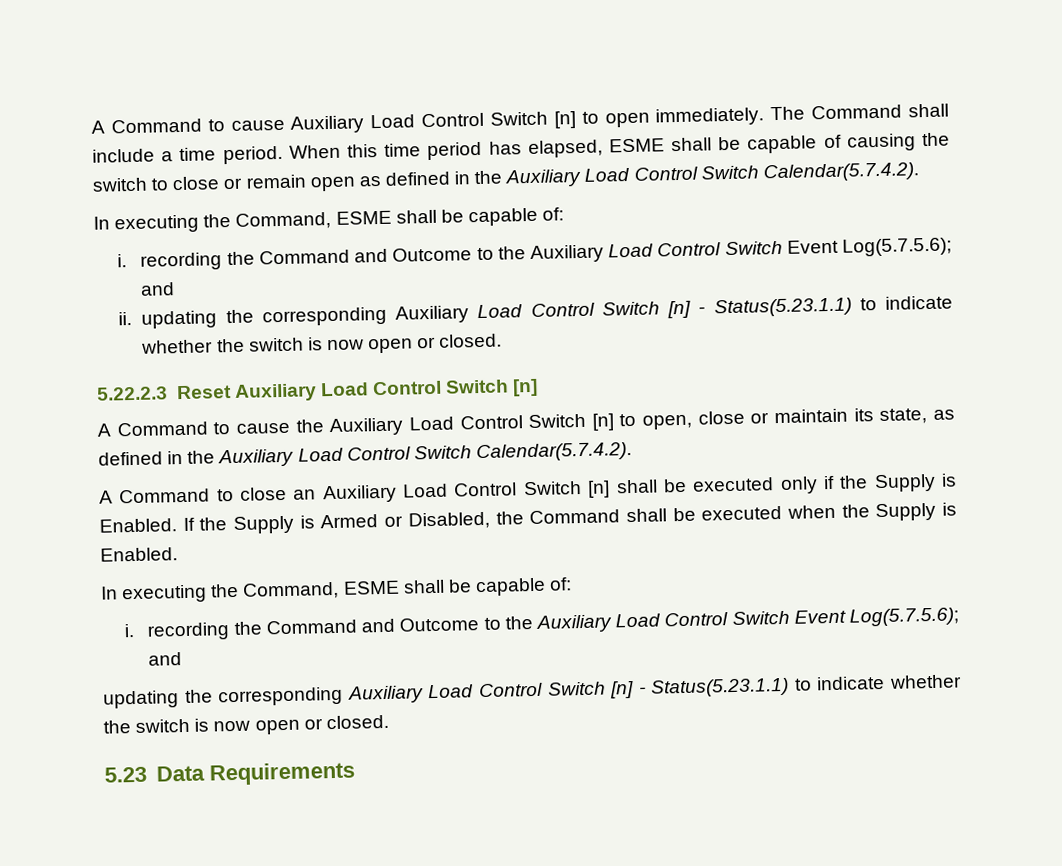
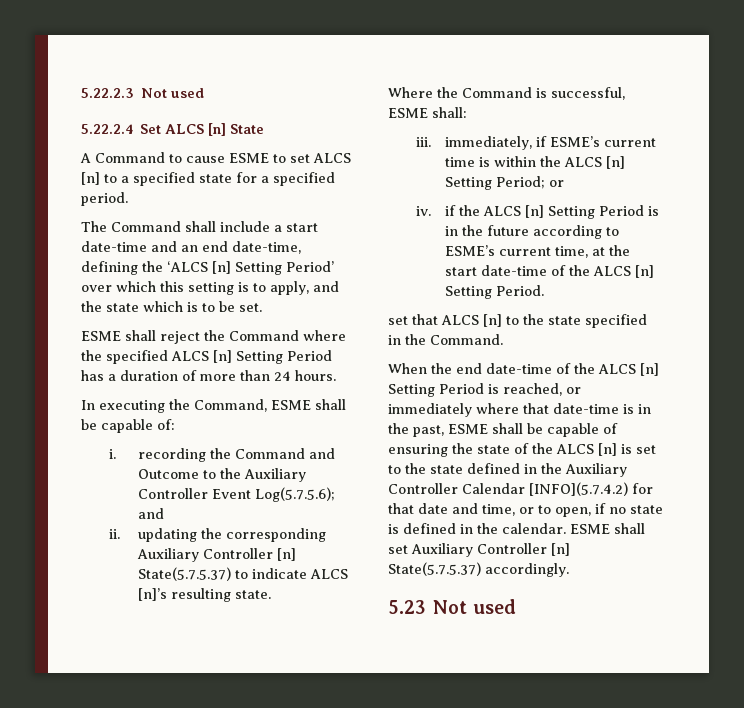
[91,107,765,134] A Command to cause Auxiliary Load Control Switch [n] to open immediately. -> [81,88,205,98] [81,123,265,136] [80,152,351,163] [81,172,335,186] [81,192,128,206] 5.22.2.3 Not used // 5.22.2.4 Set ALCS [n] State // A Command to cause ESME to set ALCS [n] to a specified state for a specified period. //
[179,132,950,165] [92,162,919,192] time period. When this time period has elapsed, ESME shall be capable of causing the switch to close or remain open as defined in the Auxiliary Load Control Switch Calendar(5.7.4.2). -> [286,223,318,232] [81,241,301,254] [81,261,334,275] [81,281,339,295] [81,301,262,312] [81,330,346,344] [81,350,332,364] [81,370,336,381] start date-time and an end date-time, defining the ‘ALCS [n] Setting Period’ over which this setting is to apply, and the state which is to be set. // ESME shall reject the Command where the specified ALCS [n] Setting Period has a duration of more than 24 hours.
[608,240,783,258] Load Control Switch -> [137,488,208,499] Controller
[477,295,954,319] [141,333,503,354] [97,378,539,402] [97,408,955,437] [98,441,632,468] [99,473,958,504] [99,502,957,534] [100,547,178,562] [100,577,573,604] [124,607,959,641] [148,652,183,666] [103,674,963,709] [103,714,389,735] [104,761,355,786] Load Control Switch [n] - Status(5.23.1.1) to indicate whether the switch is now open or closed. // 5.22.2.3 Reset Auxiliary Load Control Switch [n] // A Command to cause the Auxiliary Load Control Switch [n] to open, close or maintain its state, as defined in the Auxiliary Load Control Switch Calendar(5.7.4.2). // A Command to close an Auxiliary Load Control Switch [n] shall be executed only if the Supply is Enabled. If the Supply is Armed or Disabled, the Command shall be executed when the Supply is Enabled. // In executing the Command, ESME shall be capable of: // i. recording the Command and Outcome to the Auxiliary Load Control Switch Event Log(5.7.5.6); and // updating the corresponding Auxiliary Load Control Switch [n] - Status(5.23.1.1) to indicate whether the switch is now open or closed. // 5.23 Data Requirements -> [202,548,296,561] [137,567,348,581] [137,588,271,602] [388,87,625,100] [388,107,467,118] [416,136,656,150] [444,156,625,169] [444,176,564,190] [416,205,659,219] [444,225,619,239] [444,245,630,258] [444,265,654,278] [444,285,544,299] [388,314,647,328] [388,334,503,345] [388,363,659,376] [388,383,581,397] [388,403,651,417] [388,423,618,437] [388,443,656,457] [388,463,627,477] [388,482,653,496] [388,503,663,517] [388,523,645,534] [388,543,570,557] [388,562,569,577] [388,599,516,614] Controller [n] State(5.7.5.37) to indicate ALCS [n]’s resulting state. // Where the Command is successful, ESME shall: // iii. immediately, if ESME’s current time is within the ALCS [n] Setting Period; or // iv. if the ALCS [n] Setting Period is in the future according to ESME’s current time, at the start date-time of the ALCS [n] Setting Period. // set that ALCS [n] to the state specified in the Command. // When the end date-time of the ALCS [n] Setting Period is reached, or immediately where that date-time is in the past, ESME shall be capable of ensuring the state of the ALCS [n] is set to the state defined in the Auxiliary Controller Calendar [INFO](5.7.4.2) for that date and time, or to open, if no state is defined in the calendar. ESME shall set Auxiliary Controller [n] State(5.7.5.37) accordingly. // 5.23 Not used

